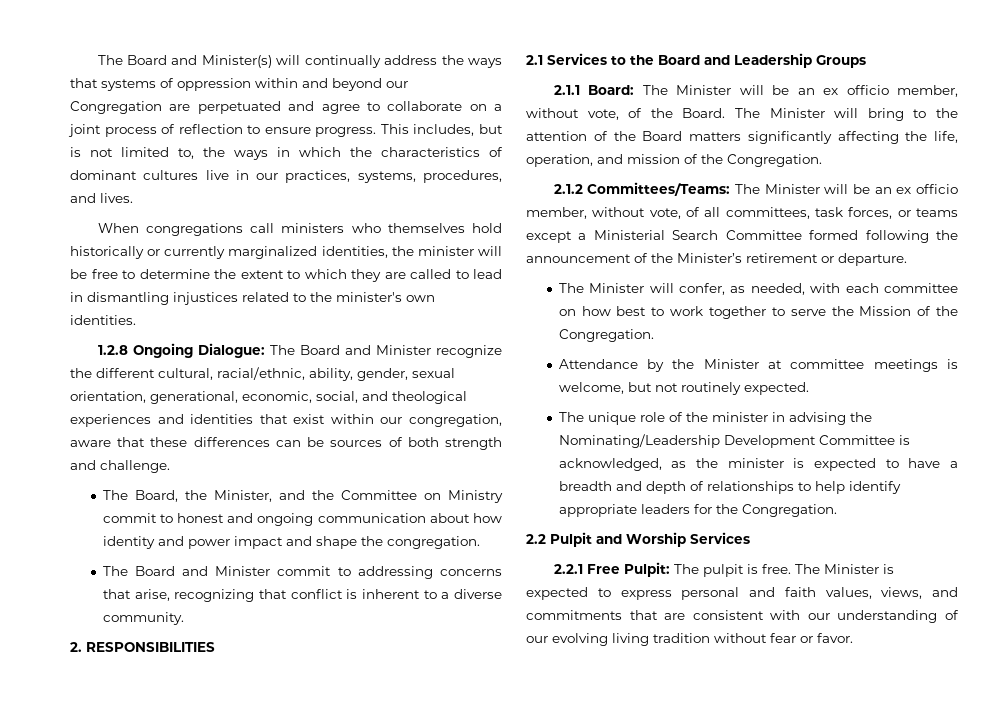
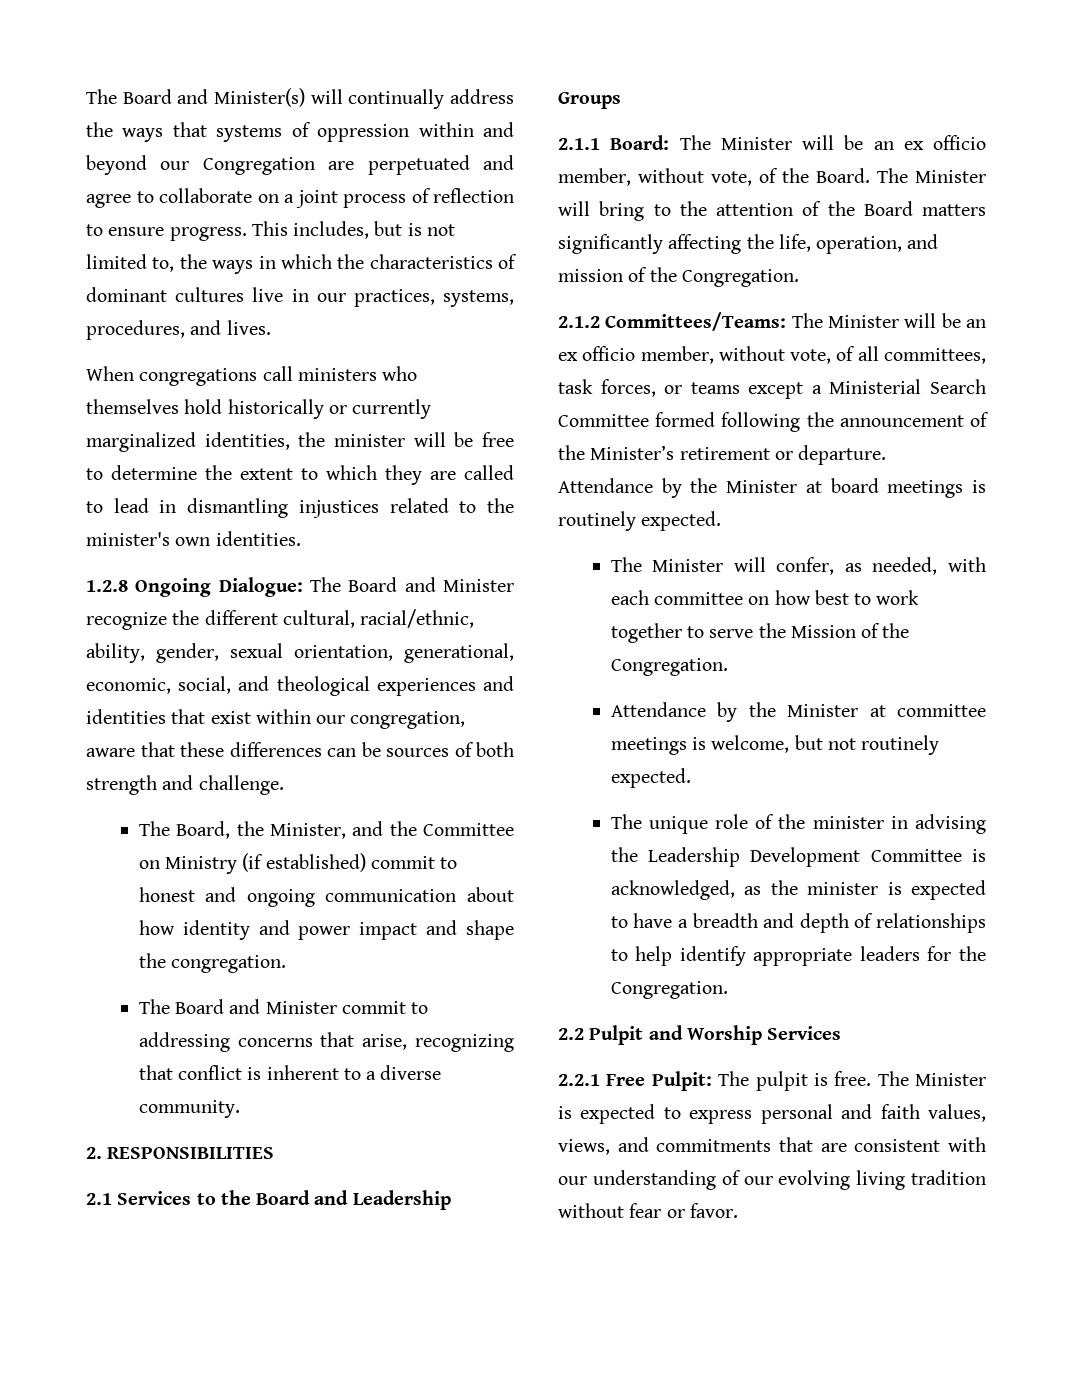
(504, 496) none -> [242,853,366,872] (if established)
(907, 259) none -> [558,478,986,498] [558,511,722,531] Attendance by the Minister at board meetings is routinely expected.
[558,434,720,448] Nominating/Leadership -> [648,847,741,867] Leadership

